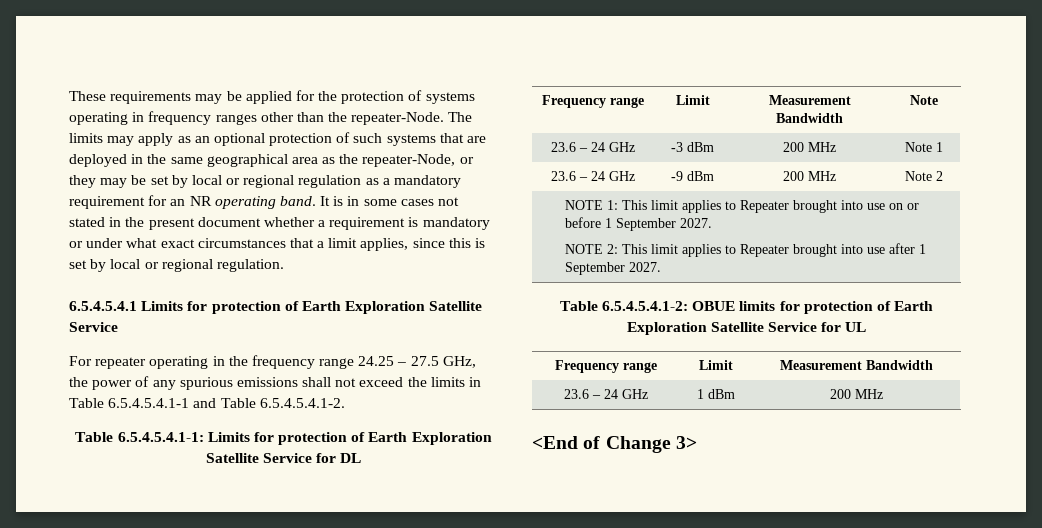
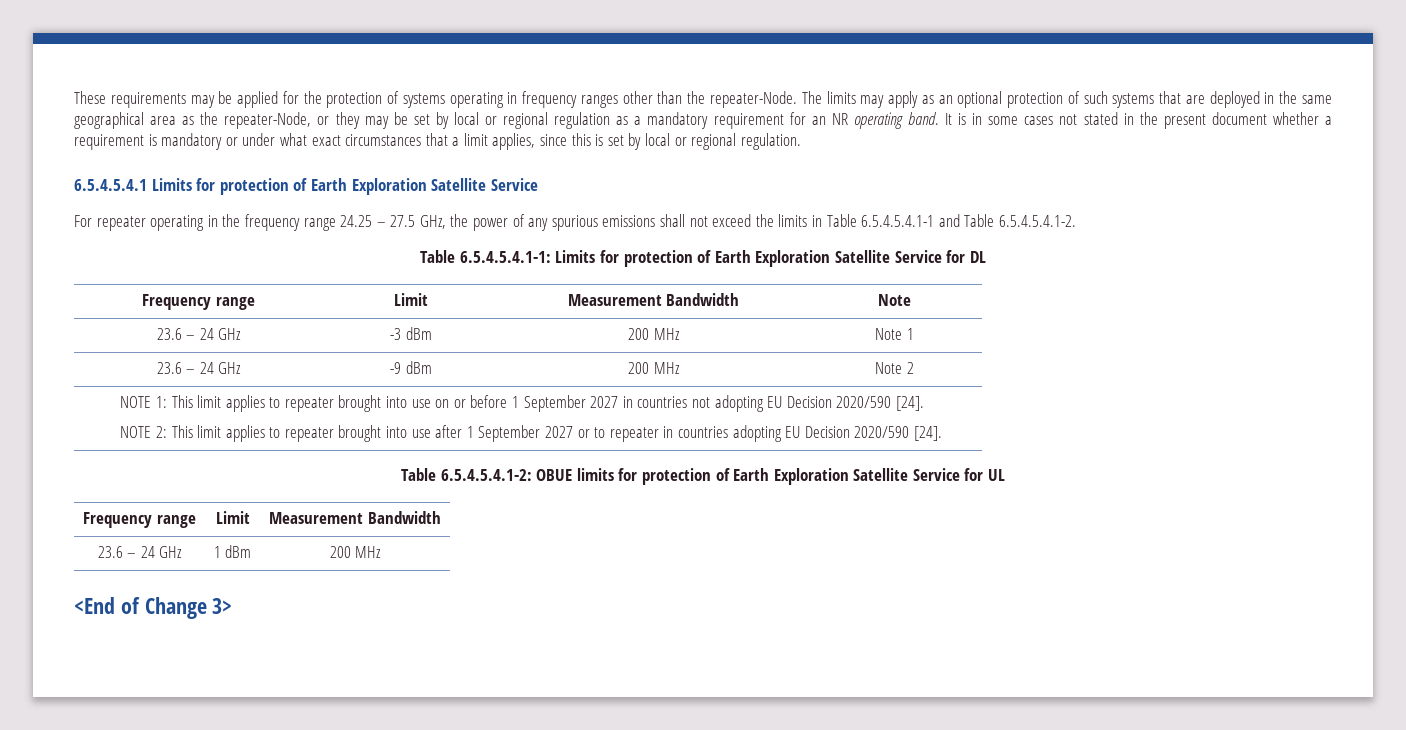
[739,200,789,213] Repeater -> [284,397,334,412] repeater
[679,218,712,228] 2027. -> [590,395,924,412] 2027 in countries not adopting EU Decision 2020/590 [24].
[739,244,789,257] Repeater -> [284,427,334,442] repeater
[628,262,661,272] 2027. -> [545,425,942,442] 2027 or to repeater in countries adopting EU Decision 2020/590 [24].

